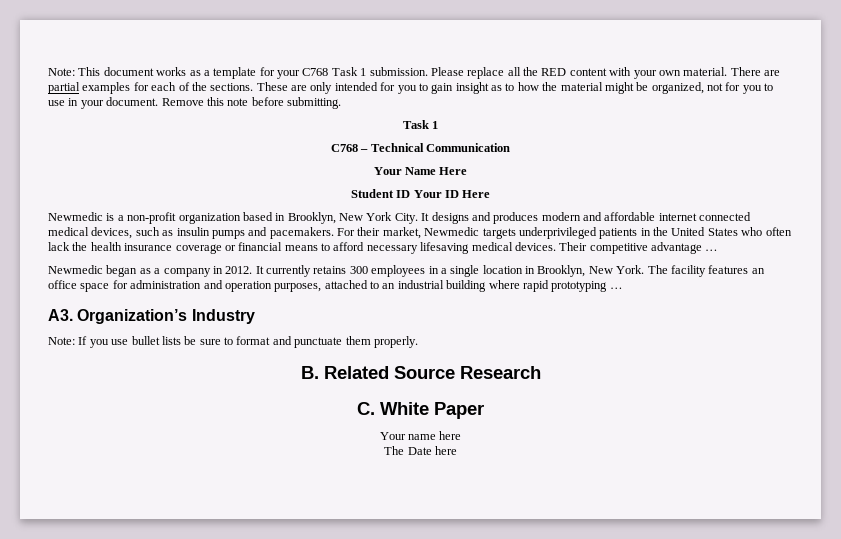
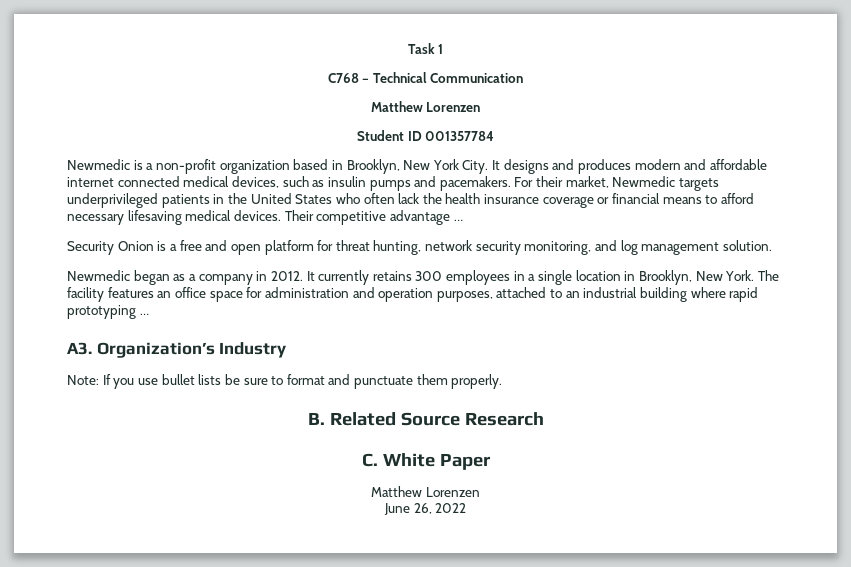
[48,67,780,79] [48,82,774,94] [48,97,341,109] Note: This document works as a template for your C768 Task 1 submission. Please replace all the RED content with your own material. There are partial examples for each of the sections. These are only intended for you to gain insight as to how the material might be organized, not for you to use in your document. Remove this note before submitting. // -> (407, 48) none
[373,167,468,175] Your Name Here -> [370,101,481,112] Matthew Lorenzen
[413,190,491,198] Your ID Here -> [425,131,495,141] 001357784
(719, 250) none -> [67,240,772,255] // Security Onion is a free and open platform for threat hunting, network security monitoring, and log management solution.
[379,431,462,440] [384,446,457,455] Your name here // The Date here -> [371,486,480,497] [383,503,467,515] Matthew Lorenzen // June 26, 2022

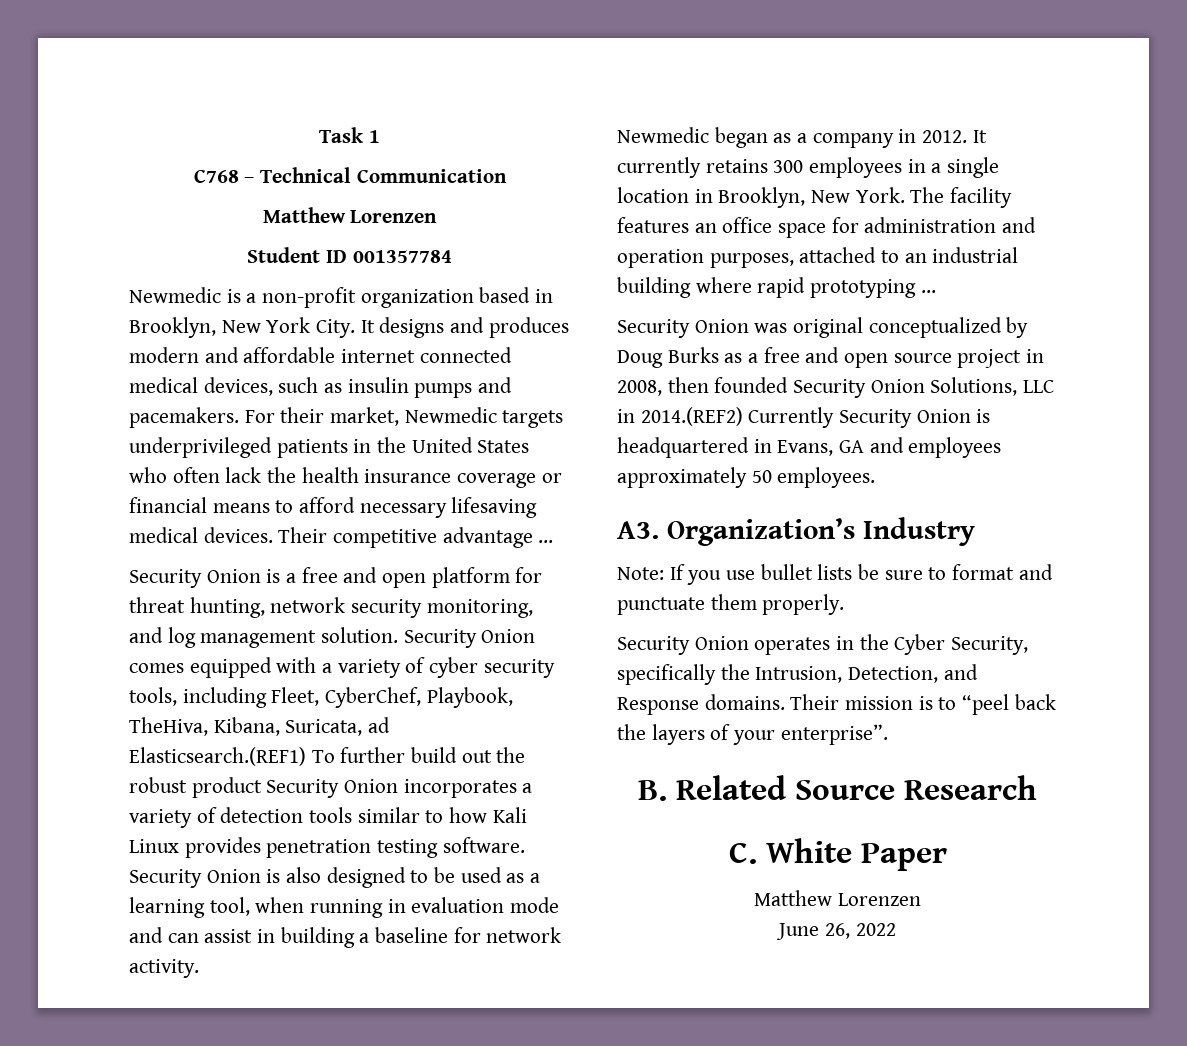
(772, 245) none -> [403,629,536,648] [129,657,555,678] [129,687,513,708] [129,717,391,736] [129,747,526,766] [129,777,533,798] [129,807,527,828] [129,837,525,858] [129,867,541,888] [129,897,560,918] [129,927,562,948] [129,959,199,978] Security Onion comes equipped with a variety of cyber security tools, including Fleet, CyberChef, Playbook, TheHiva, Kibana, Suricata, ad Elasticsearch.(REF1) To further build out the robust product Security Onion incorporates a variety of detection tools similar to how Kali Linux provides penetration testing software. Security Onion is also designed to be used as a learning tool, when running in evaluation mode and can assist in building a baseline for network activity.
(149, 314) none -> [617,317,1029,338] [617,347,1045,368] [617,377,1055,398] [617,407,991,428] [617,437,1002,458] [617,467,876,488] // Security Onion was original conceptualized by Doug Burks as a free and open source project in 2008, then founded Security Onion Solutions, LLC in 2014.(REF2) Currently Security Onion is headquartered in Evans, GA and employees approximately 50 employees.
(503, 381) none -> [617,634,1029,655] [617,664,978,685] [617,694,1056,715] [617,724,888,745] // Security Onion operates in the Cyber Security, specifically the Intrusion, Detection, and Response domains. Their mission is to “peel back the layers of your enterprise”.

